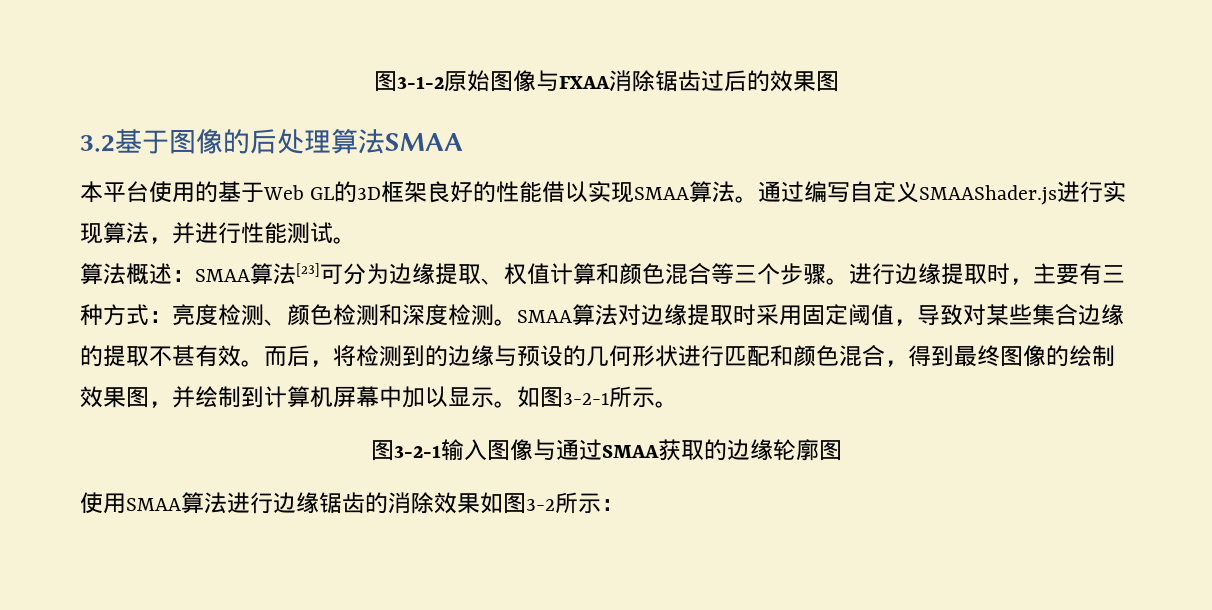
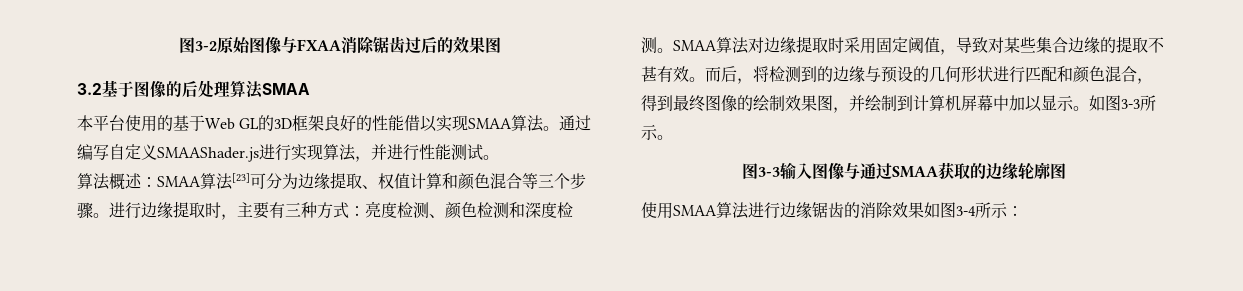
[373,71,444,92] 图3-1-2 -> [178,37,217,53] 图3-2
[563,393,609,405] 3-2-1 -> [1121,99,1140,109] 3-3
[393,445,441,458] 3-2-1 -> [757,167,780,177] 3-3
[526,499,555,511] 3-2 -> [956,206,976,216] 3-4

